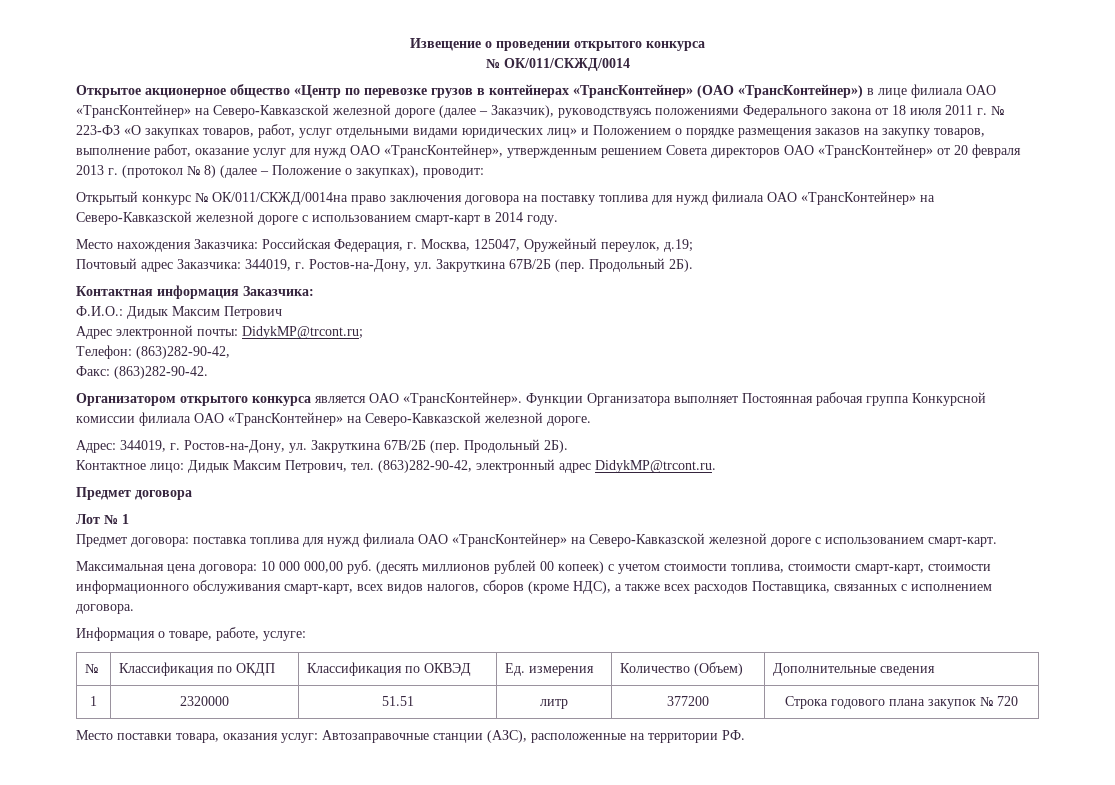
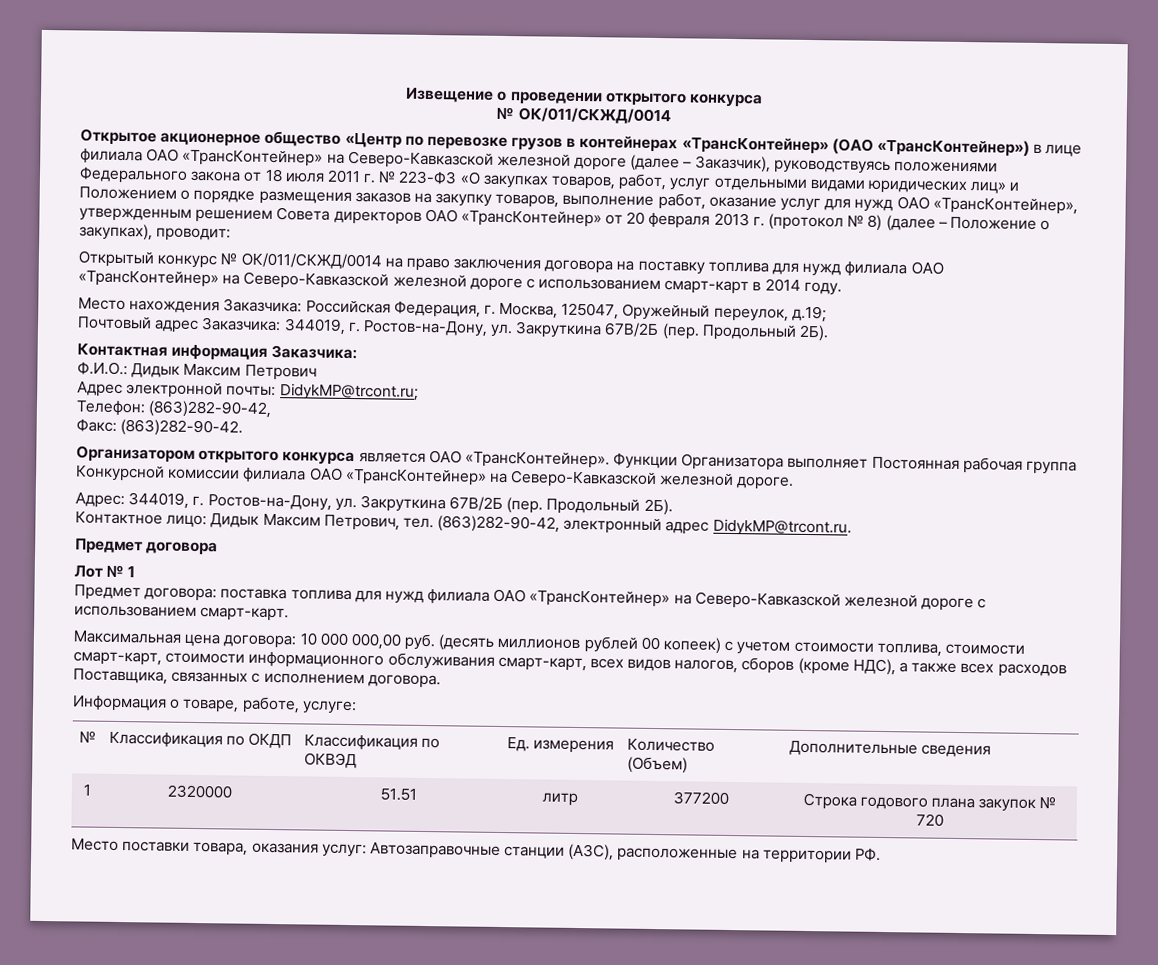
[212,192,348,205] ОК/011/СКЖД/0014на -> [240,252,403,270] ОК/011/СКЖД/0014 на

